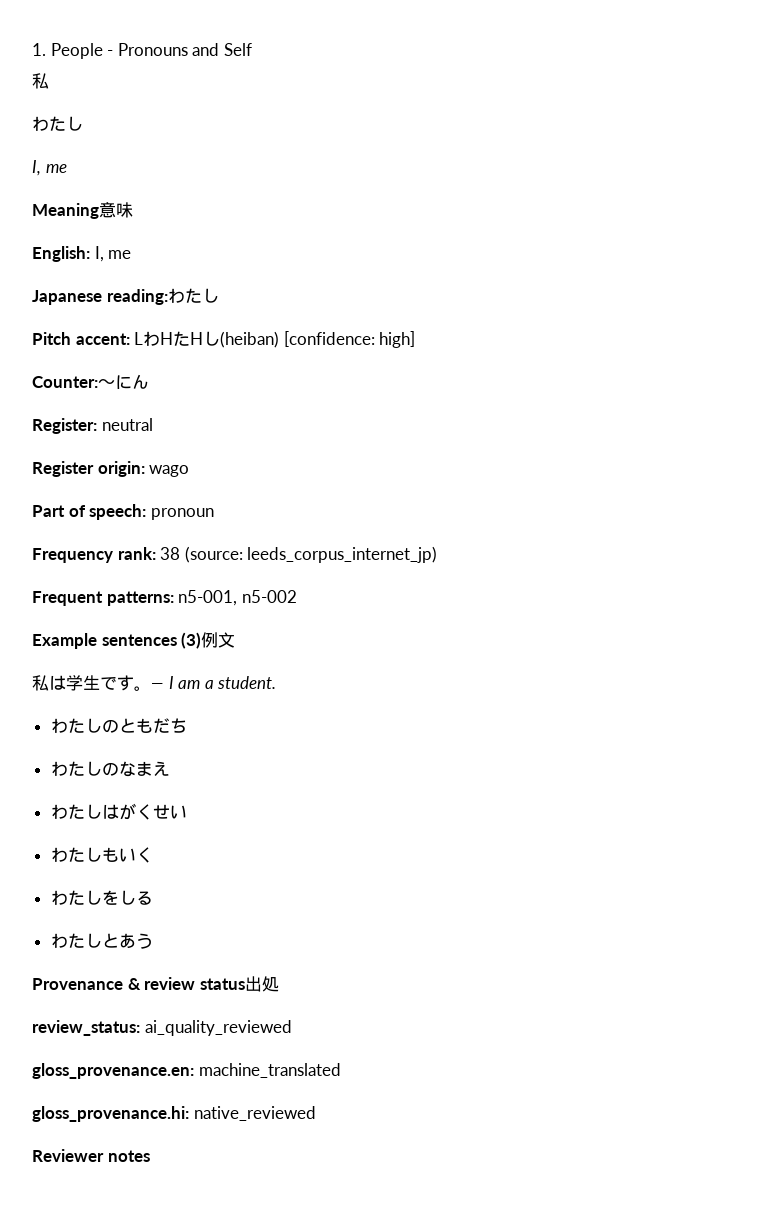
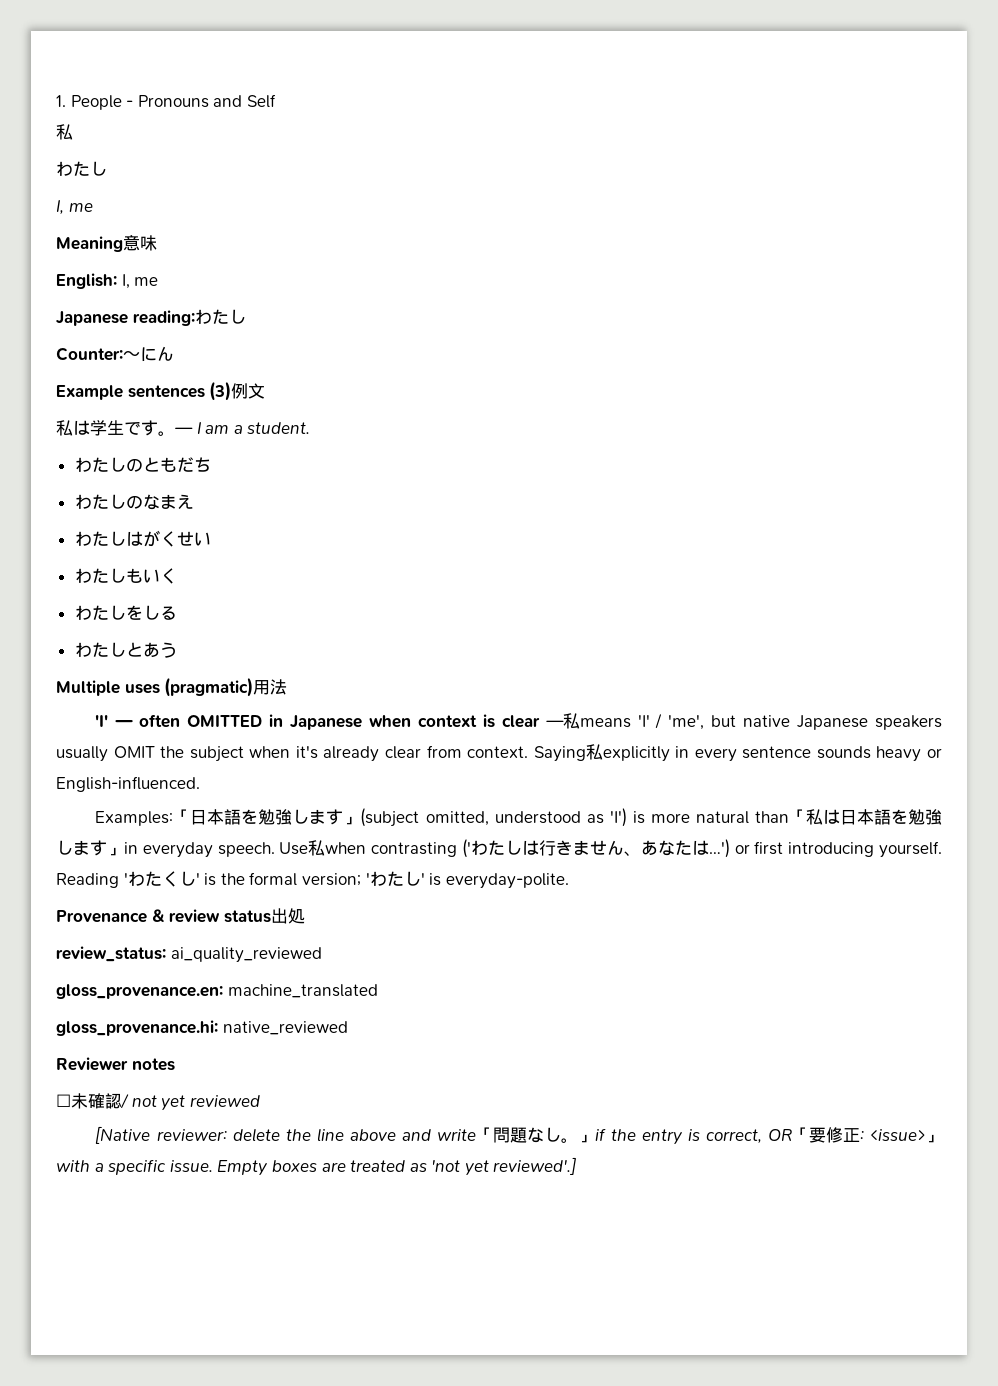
[32,331,416,348] [32,374,149,390] [32,418,153,434] [32,461,190,477] [32,504,214,520] [32,546,438,563] [32,590,297,606] Pitch accent: LわHたHし(heiban) [confidence: high] // Counter:〜にん // Register: neutral // Register origin: wago // Part of speech: pronoun // Frequency rank: 38 (source: leeds_corpus_internet_jp) // Frequent patterns: n5-001, n5-002 -> [56,346,174,362] Counter:〜にん
(153, 941) none -> [56,677,288,697] [95,713,942,730] [56,744,942,762] [56,776,200,792] [95,808,943,827] [56,839,943,858] [56,871,569,889] // Multiple uses (pragmatic)用法 // 'I' — often OMITTED in Japanese when context is clear —私means 'I' / 'me', but native Japanese speakers usually OMIT the subject when it's already clear from context. Saying私explicitly in every sentence sounds heavy or English-influenced. // Examples:「日本語を勉強します」(subject omitted, understood as 'I') is more natural than「私は日本語を勉強します」in everyday speech. Use私when contrasting ('わたしは行きません、あなたは…') or first introducing yourself. Reading 'わたくし' is the formal version; 'わたし' is everyday-polite.
(150, 1156) none -> [56,1093,260,1111] [95,1126,942,1145] [56,1157,577,1176] // ☐未確認/ not yet reviewed // [Native reviewer: delete the line above and write「問題なし。」if the entry is correct, OR「要修正: <issue>」with a specific issue. Empty boxes are treated as 'not yet reviewed'.]

